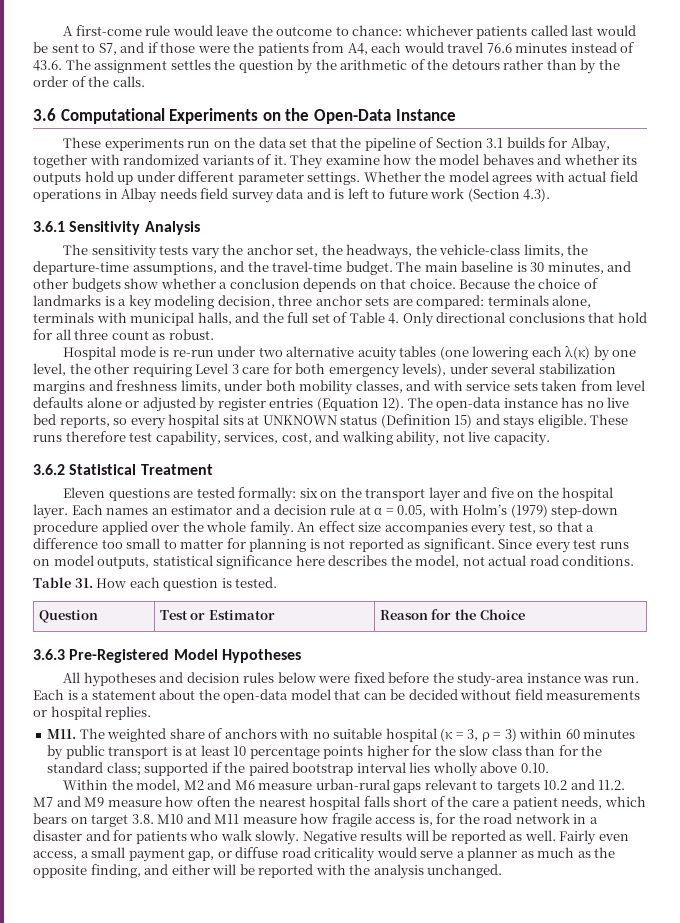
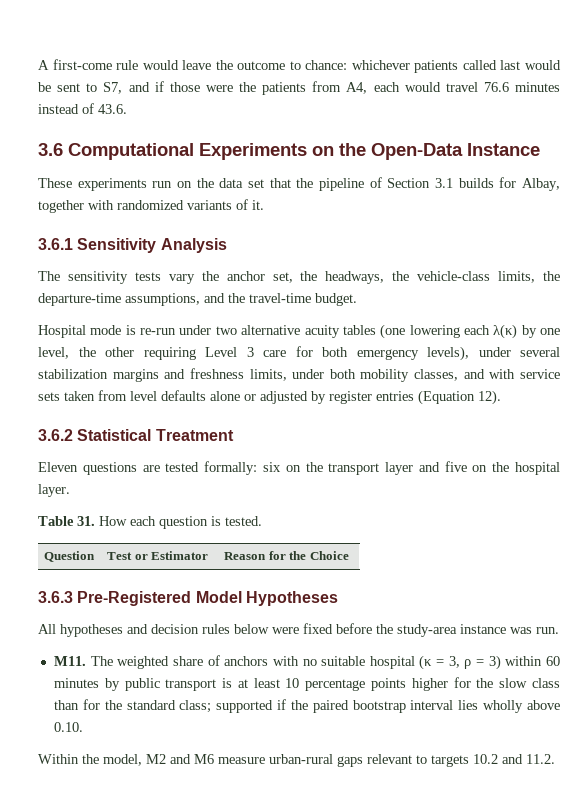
[65,59,620,74] [33,76,145,87] The assignment settles the question by the arithmetic of the detours rather than by the order of the calls. -> (127, 109) none
[290,154,638,169] [33,171,638,185] [33,188,551,203] They examine how the model behaves and whether its outputs hold up under different parameter settings. Whether the model agrees with actual field operations in Albay needs field survey data and is left to future work (Section 4.3). -> (264, 205) none
[396,261,632,274] [33,278,598,292] [33,295,592,310] [33,312,647,327] [33,329,214,340] The main baseline is 30 minutes, and other budgets show whether a conclusion depends on that choice. Because the choice of landmarks is a key modeling decision, three anchor sets are compared: terminals alone, terminals with municipal halls, and the full set of Table 4. Only directional conclusions that hold for all three count as robust. -> (357, 299) none
[407,397,630,411] [33,414,629,429] [33,431,550,446] The open-data instance has no live bed reports, so every hospital sits at UNKNOWN status (Definition 15) and stays eligible. These runs therefore test capability, services, cost, and walking ability, not live capacity. -> (501, 397) none
[71,504,619,518] [33,521,595,536] [33,538,629,553] [33,555,635,569] Each names an estimator and a decision rule at α = 0.05, with Holm’s (1979) step-down procedure applied over the whole family. An effect size accompanies every test, so that a difference too small to matter for planning is not reported as significant. Since every test runs on model outputs, statistical significance here describes the model, not actual road conditions. -> (70, 490) none
[33,689,641,703] [33,706,152,720] Each is a statement about the open-data model that can be decided without field measurements or hospital replies. -> (559, 630) none
[33,796,646,810] [33,813,598,827] [33,830,629,845] [33,847,616,862] [33,864,503,879] M7 and M9 measure how often the nearest hospital falls short of the care a patient needs, which bears on target 3.8. M10 and M11 measure how fragile access is, for the road network in a disaster and for patients who walk slowly. Negative results will be reported as well. Fairly even access, a small payment gap, or diffuse road criticality would serve a planner as much as the opposite finding, and either will be reported with the analysis unchanged. -> (555, 759) none

